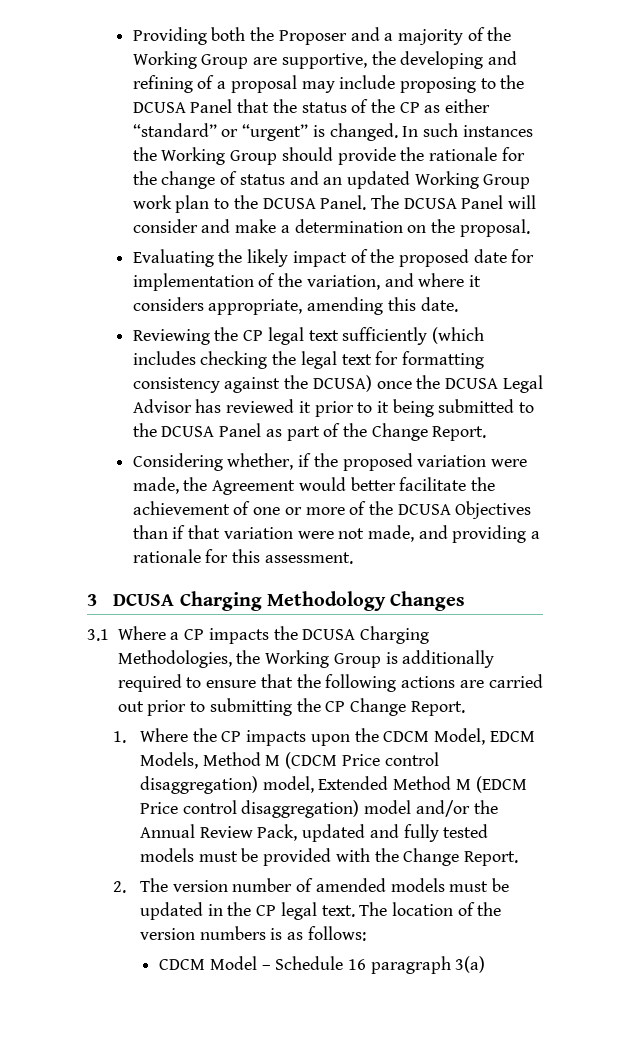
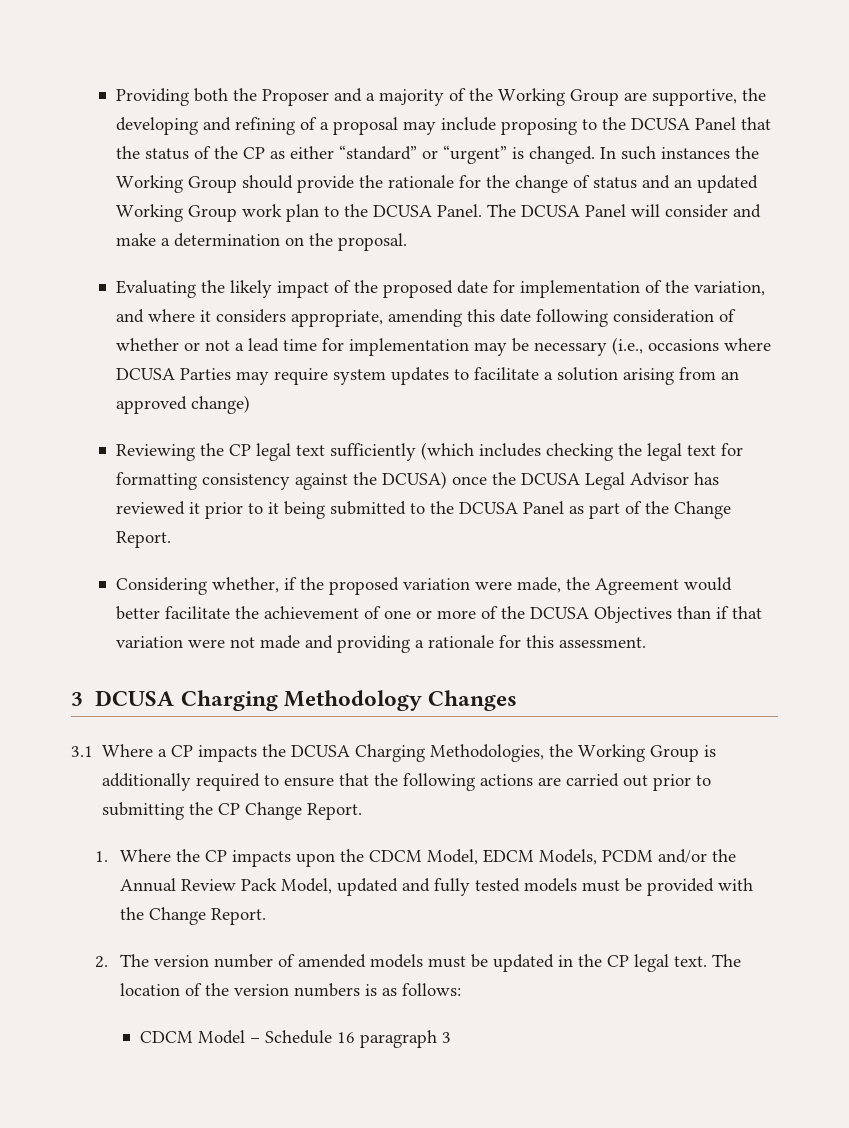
[420,297,458,312] date. -> [499,309,736,327] [115,337,771,356] [115,367,739,385] [115,395,250,414] date following consideration of whether or not a lead time for implementation may be necessary (i.e., occasions where DCUSA Parties may require system updates to facilitate a solution arising from an approved change)
[368,525,415,542] made, -> [259,635,300,649] made
[202,752,439,769] [139,776,527,794] [139,800,412,818] Method M (CDCM Price control disaggregation) model, Extended Method M (EDCM Price control disaggregation) model -> [601,850,653,862] PCDM
[257,824,298,841] Pack, -> [240,878,332,894] Pack Model,
[455,956,486,973] 3(a) -> [442,1032,452,1043] 3

